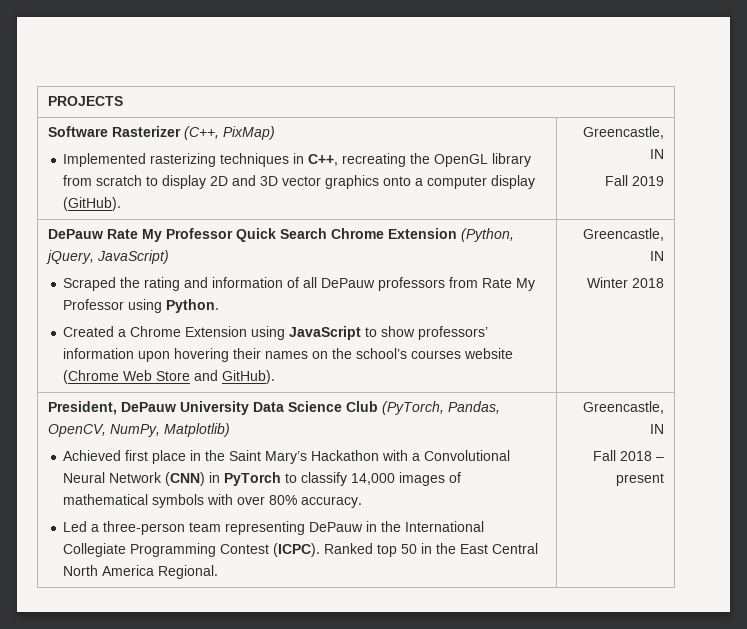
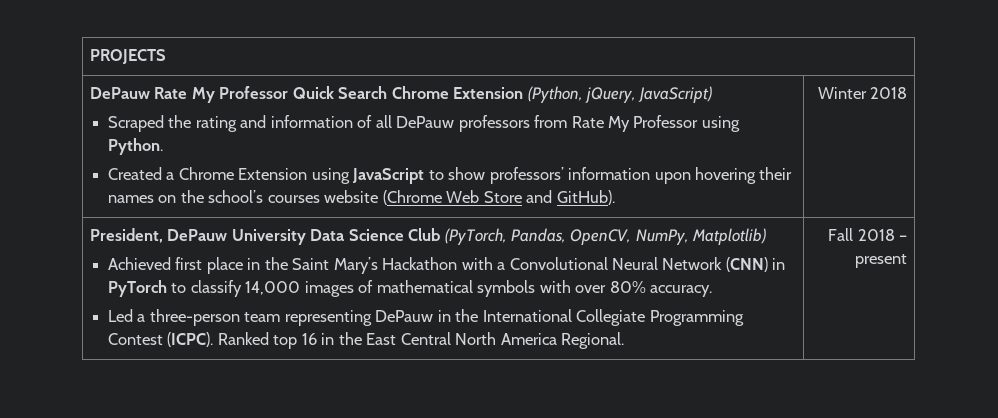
[47,126,275,140] [63,153,532,167] [63,175,536,189] [63,197,122,211] [583,126,665,139] [650,149,665,159] [605,175,665,186] // Software Rasterizer (C++, PixMap) // Implemented rasterizing techniques in C++, recreating the OpenGL library from scratch to display 2D and 3D vector graphics onto a computer display (GitHub). | Greencastle, IN // Fall 2019 -> (166, 56) none
[583,228,665,241] [650,251,665,261] Greencastle, IN // -> (615, 197) none
[401,544,418,554] 50 -> [301,333,317,345] 16
[583,401,665,414] [650,424,665,434] Greencastle, IN // -> (625, 340) none

